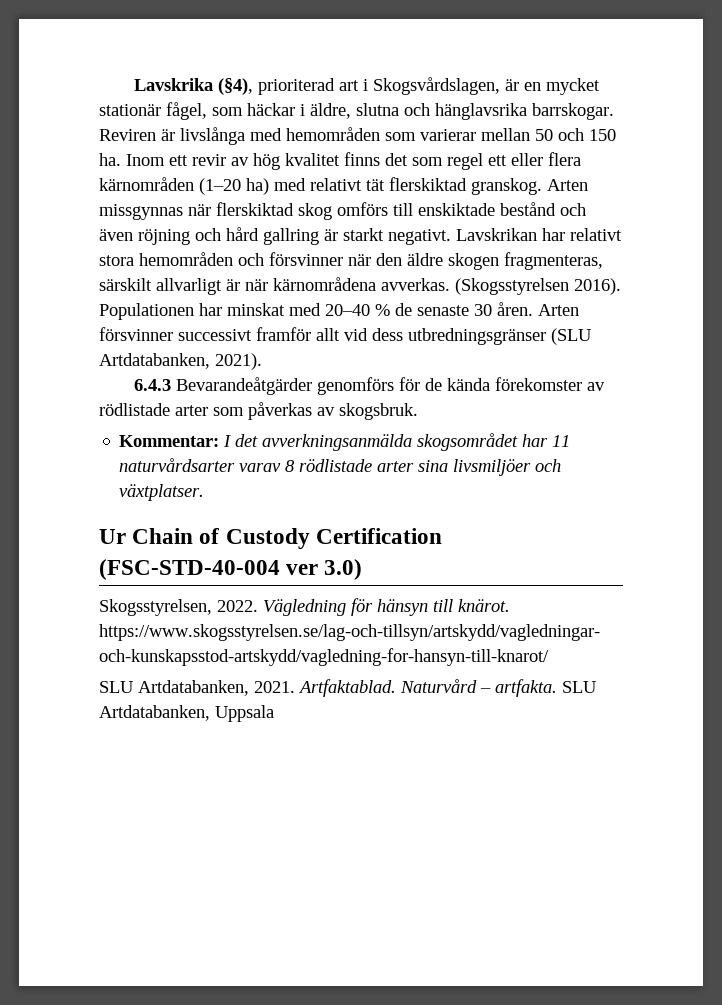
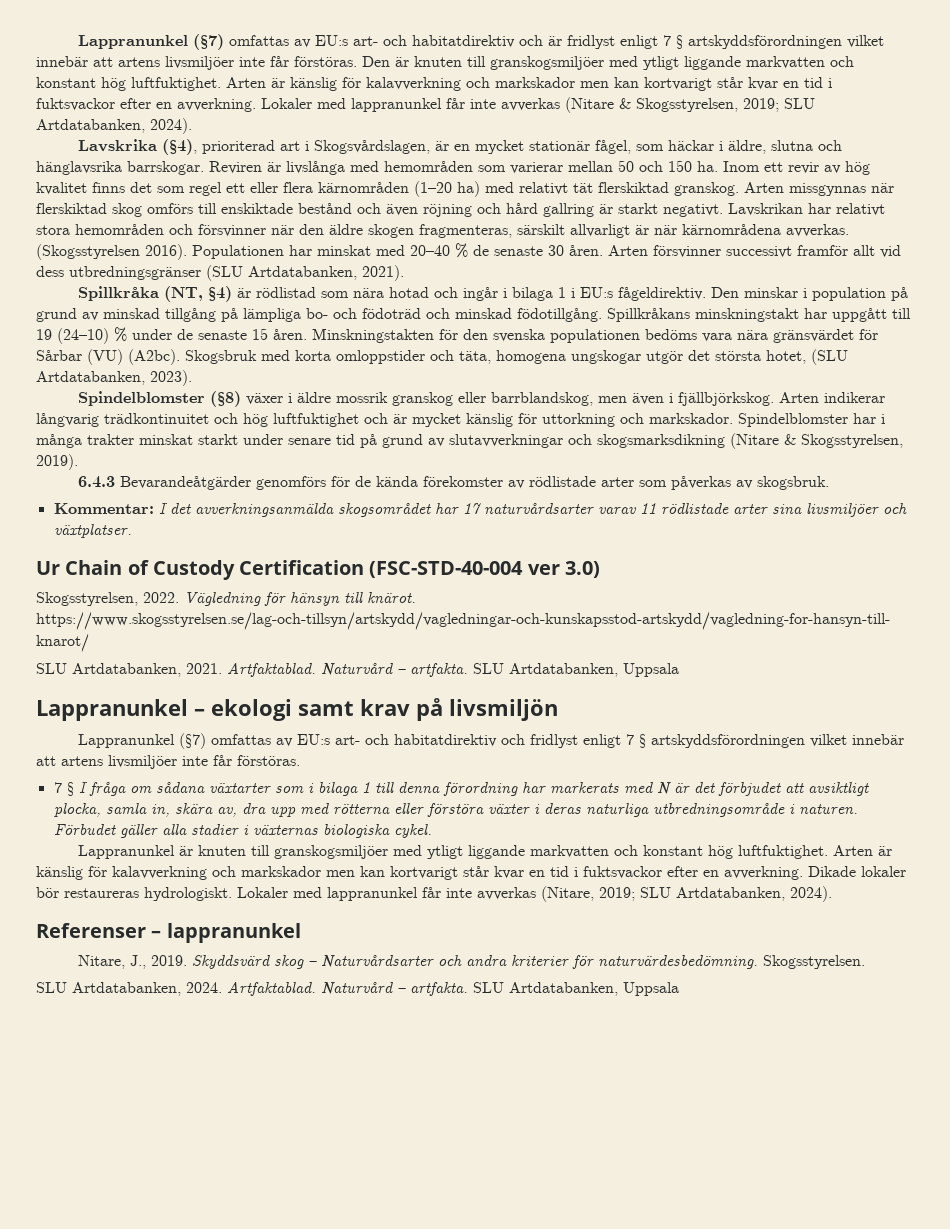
(133, 84) none -> [77,34,884,50] [36,56,854,70] [36,77,832,91] [36,97,815,113] [36,118,192,134] Lappranunkel (§7) omfattas av EU:s art- och habitatdirektiv och är fridlyst enligt 7 § artskyddsförordningen vilket innebär att artens livsmiljöer inte får förstöras. Den är knuten till granskogsmiljöer med ytligt liggande markvatten och konstant hög luftfuktighet. Arten är känslig för kalavverkning och markskador men kan kortvarigt står kvar en tid i fuktsvackor efter en avverkning. Lokaler med lappranunkel får inte avverkas (Nitare & Skogsstyrelsen, 2019; SLU Artdatabanken, 2024). //
(262, 361) none -> [77,286,908,302] [36,308,911,322] [36,327,878,344] [36,349,848,365] [36,370,192,386] [77,391,885,407] [36,413,885,427] [36,433,903,449] [36,454,78,470] // Spillkråka (NT, §4) är rödlistad som nära hotad och ingår i bilaga 1 i EU:s fågeldirektiv. Den minskar i population på grund av minskad tillgång på lämpliga bo- och födoträd och minskad födotillgång. Spillkråkans minskningstakt har uppgått till 19 (24–10) % under de senaste 15 åren. Minskningstakten för den svenska populationen bedöms vara nära gränsvärdet för Sårbar (VU) (A2bc). Skogsbruk med korta omloppstider och täta, homogena ungskogar utgör det största hotet, (SLU Artdatabanken, 2023). // Spindelblomster (§8) växer i äldre mossrik granskog eller barrblandskog, men även i fjällbjörkskog. Arten indikerar långvarig trädkontinuitet och hög luftfuktighet och är mycket känslig för uttorkning och markskador. Spindelblomster har i många trakter minskat starkt under senare tid på grund av slutavverkningar och skogsmarksdikning (Nitare & Skogsstyrelsen, 2019).
[552,435,571,447] 11 -> [462,503,481,514] 17
[285,460,296,472] 8 -> [639,503,656,514] 11
(274, 713) none -> [36,698,558,721] [77,733,904,749] [36,755,300,769] [53,782,869,796] [53,803,858,817] [53,824,432,838] [77,845,892,859] [36,866,906,880] [36,886,832,902] [36,923,301,943] [77,955,865,969] [36,981,679,996] // Lappranunkel – ekologi samt krav på livsmiljön // Lappranunkel (§7) omfattas av EU:s art- och habitatdirektiv och fridlyst enligt 7 § artskyddsförordningen vilket innebär att artens livsmiljöer inte får förstöras. // 7 § I fråga om sådana växtarter som i bilaga 1 till denna förordning har markerats med N är det förbjudet att avsiktligt plocka, samla in, skära av, dra upp med rötterna eller förstöra växter i deras naturliga utbredningsområde i naturen. Förbudet gäller alla stadier i växternas biologiska cykel. // Lappranunkel är knuten till granskogsmiljöer med ytligt liggande markvatten och konstant hög luftfuktighet. Arten är känslig för kalavverkning och markskador men kan kortvarigt står kvar en tid i fuktsvackor efter en avverkning. Dikade lokaler bör restaureras hydrologiskt. Lokaler med lappranunkel får inte avverkas (Nitare, 2019; SLU Artdatabanken, 2024). // Referenser – lappranunkel // Nitare, J., 2019. Skyddsvärd skog – Naturvårdsarter och andra kriterier för naturvärdesbedömning. Skogsstyrelsen. // SLU Artdatabanken, 2024. Artfaktablad. Naturvård – artfakta. SLU Artdatabanken, Uppsala

